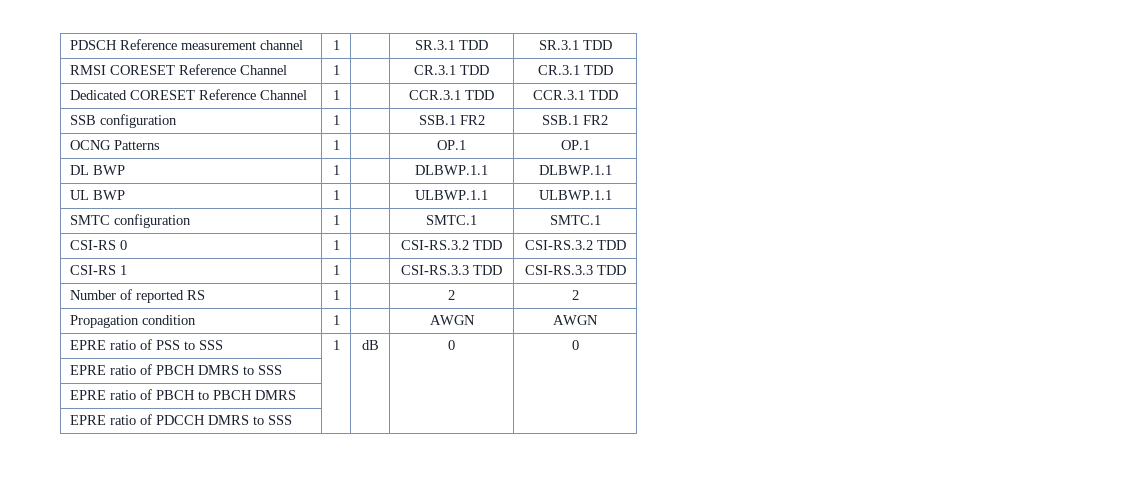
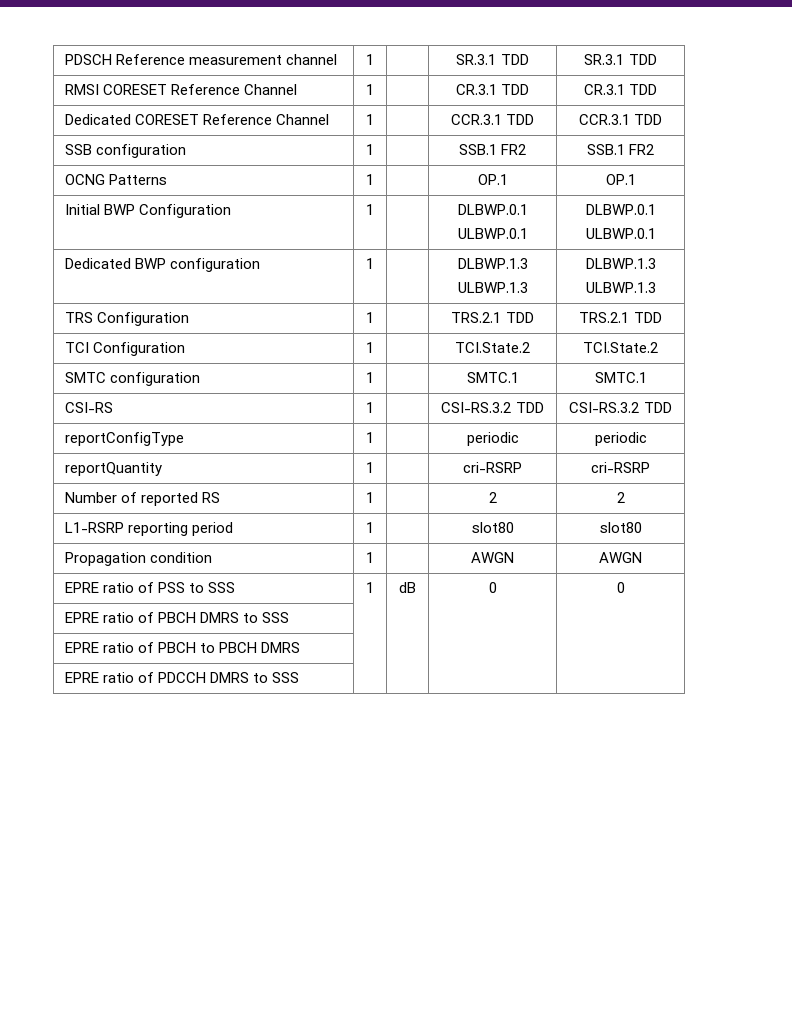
[70,165,126,175] [332,165,340,175] [415,165,488,175] [538,165,612,175] [70,190,126,200] [332,190,340,200] [415,190,488,200] [538,190,612,200] DL BWP | 1 | | DLBWP.1.1 | DLBWP.1.1 // UL BWP | 1 | | ULBWP.1.1 | ULBWP.1.1 -> [64,204,231,218] [366,204,374,215] [457,204,528,215] [457,228,528,239] [585,204,656,215] [585,228,656,239] [64,258,260,272] [366,258,374,269] [457,258,528,269] [457,282,528,293] [585,258,656,269] [585,282,656,293] [64,312,189,326] [366,312,374,323] [451,312,534,323] [579,312,662,323] [64,342,185,356] [366,342,374,353] [455,342,530,353] [583,342,658,353] Initial BWP Configuration | 1 | | DLBWP.0.1 // ULBWP.0.1 | DLBWP.0.1 // ULBWP.0.1 // Dedicated BWP configuration | 1 | | DLBWP.1.3 // ULBWP.1.3 | DLBWP.1.3 // ULBWP.1.3 // TRS Configuration | 1 | | TRS.2.1 TDD | TRS.2.1 TDD // TCI Configuration | 1 | | TCI.State.2 | TCI.State.2
[120,240,128,250] 0 -> (113, 407) none
[70,265,128,275] [332,265,340,275] [401,265,502,275] [524,265,626,275] CSI-RS 1 | 1 | | CSI-RS.3.3 TDD | CSI-RS.3.3 TDD -> [64,432,184,446] [366,432,374,443] [466,432,519,446] [594,432,647,446] [64,462,162,476] [366,462,374,473] [463,462,522,473] [591,462,650,473] reportConfigType | 1 | | periodic | periodic // reportQuantity | 1 | | cri-RSRP | cri-RSRP
(579, 295) none -> [64,522,233,536] [366,522,374,533] [471,522,514,533] [599,522,642,533] // L1-RSRP reporting period | 1 | | slot80 | slot80

